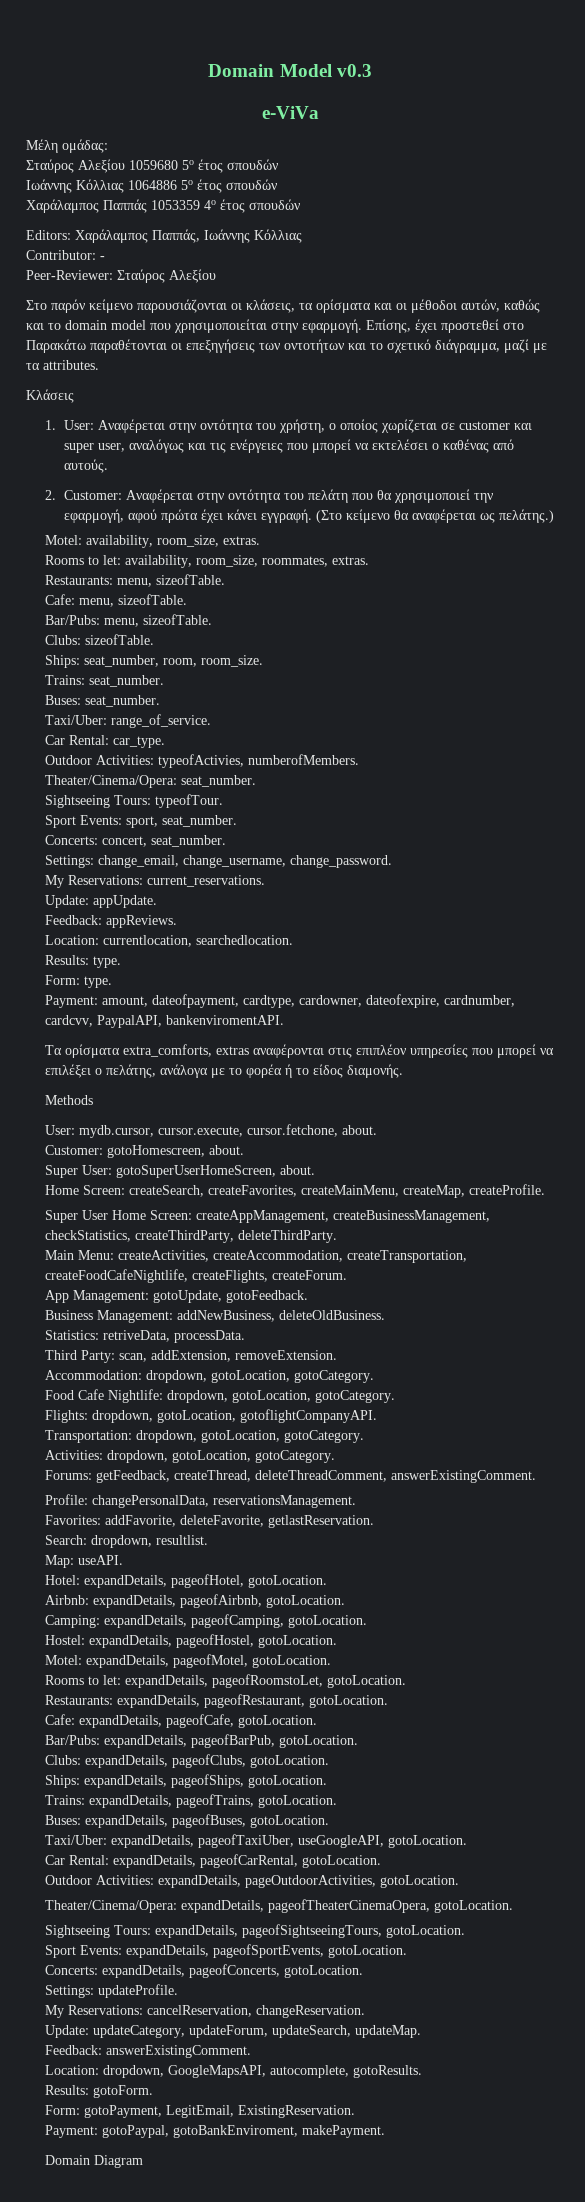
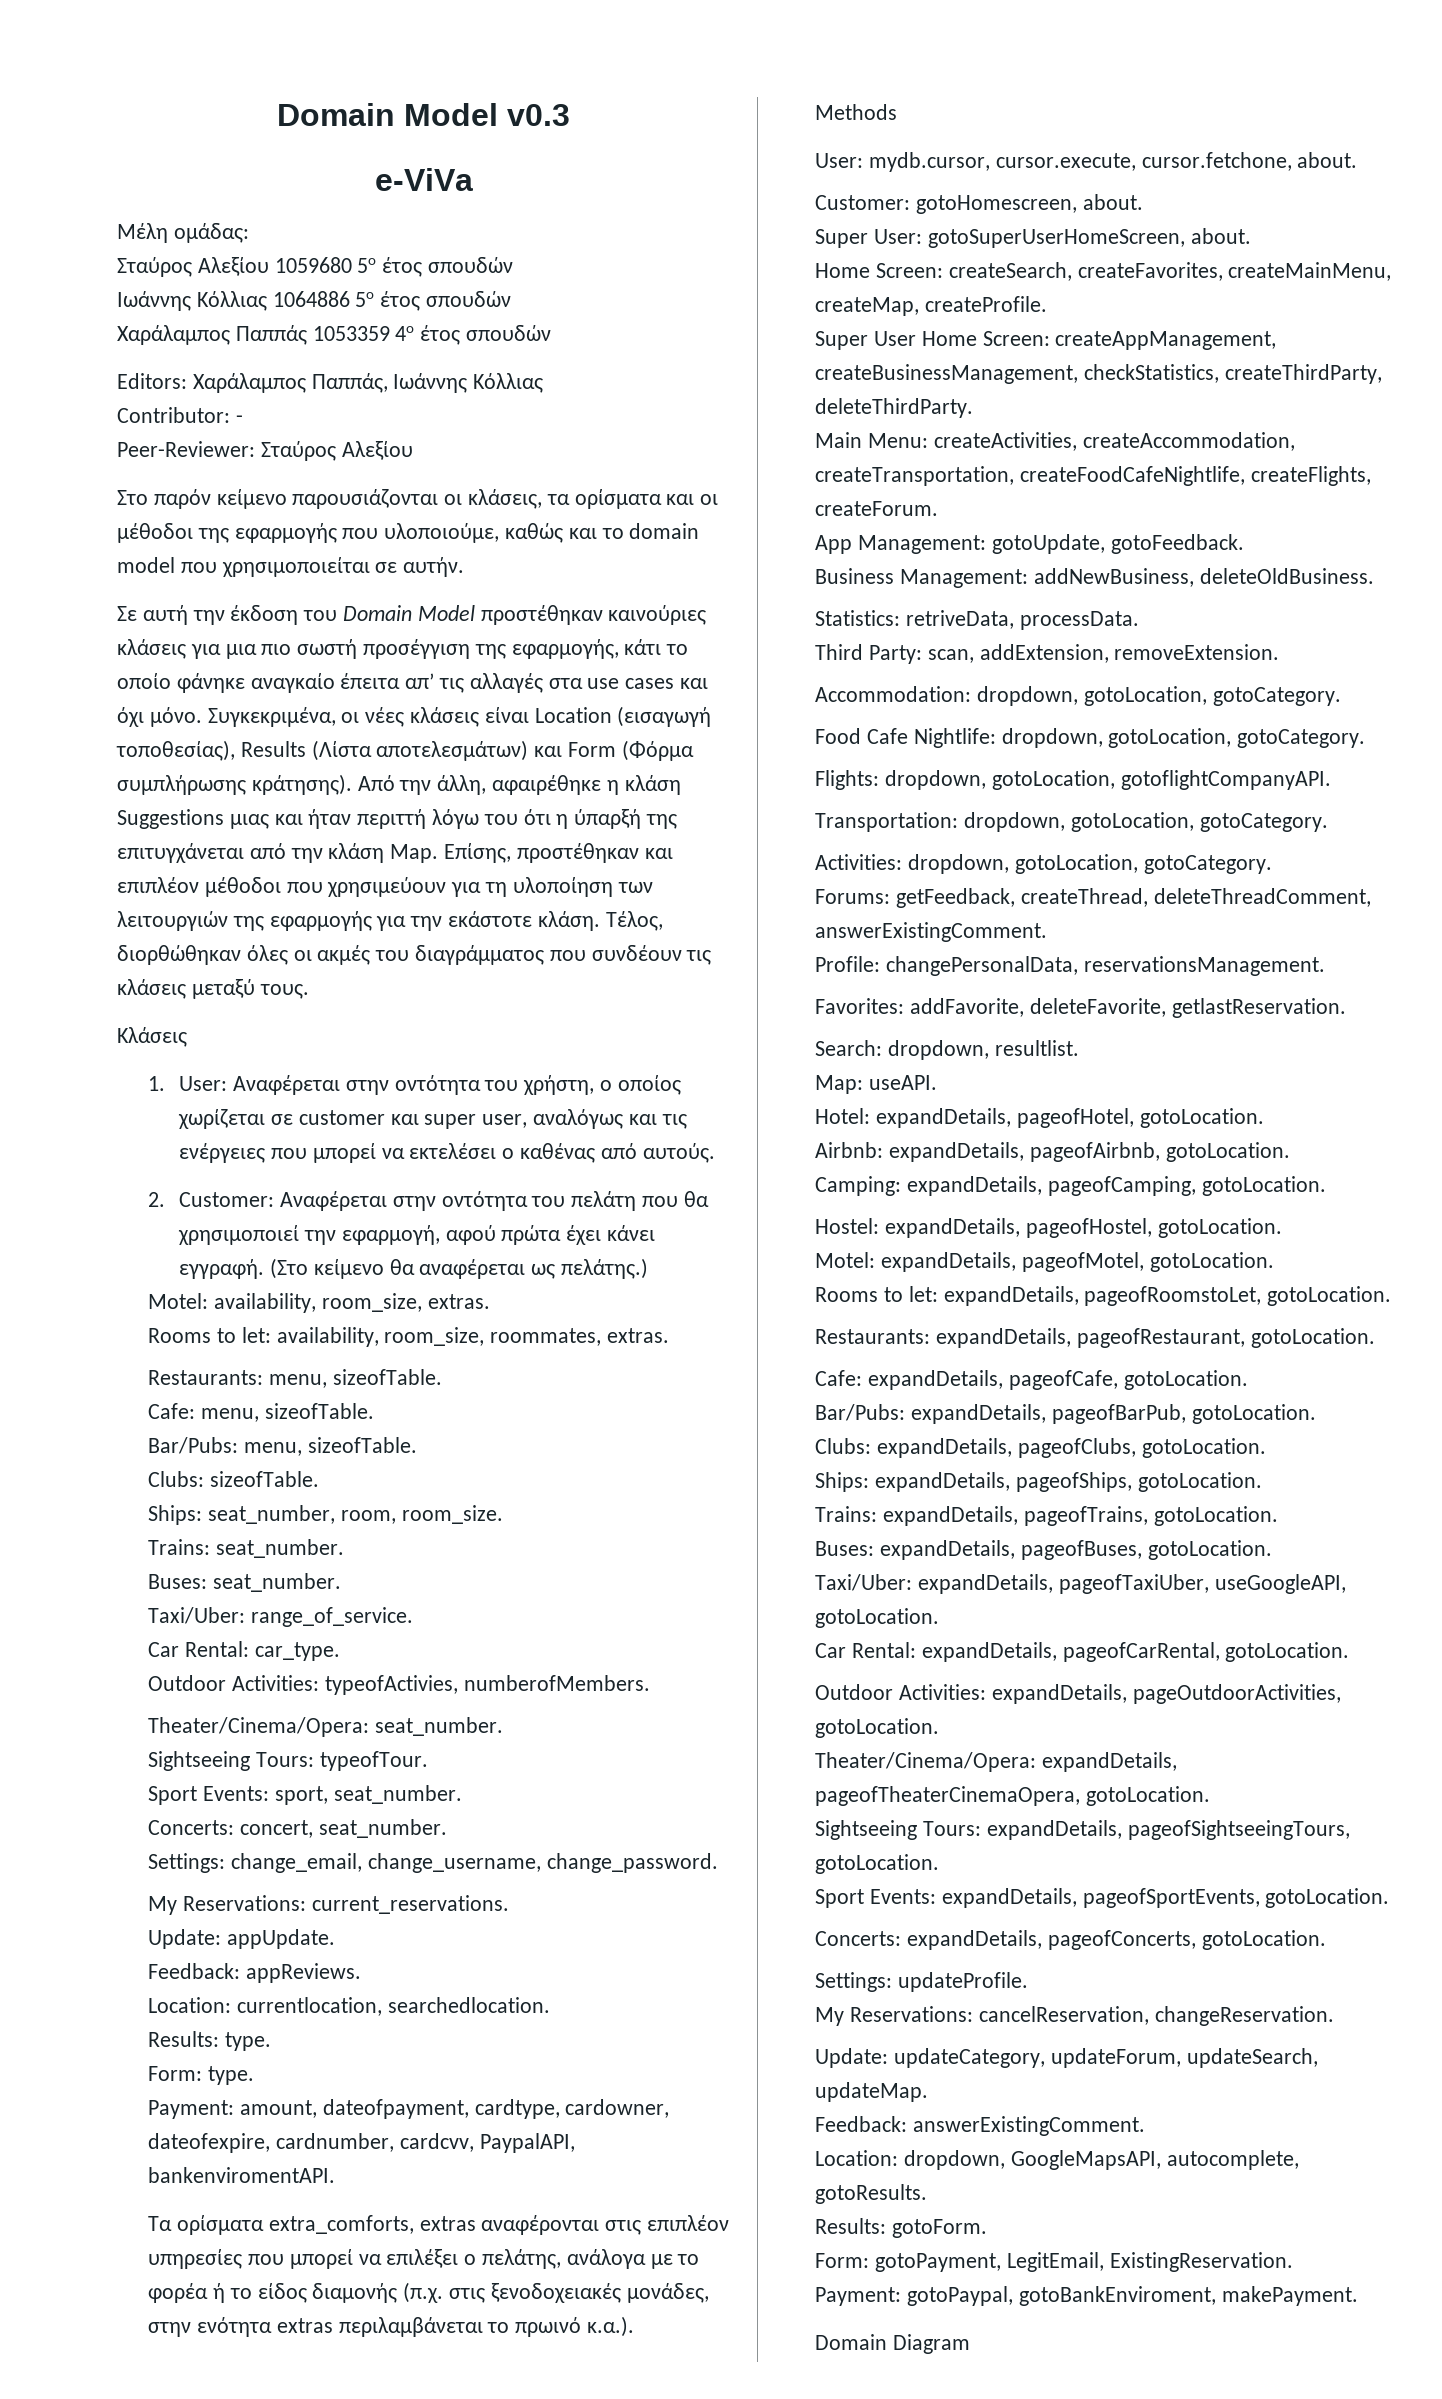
[461,299,500,312] αυτών, -> [197,523,500,543] της εφαρμογής που υλοποιούμε,
[271,319,524,333] [26,339,547,353] [26,360,99,370] στην εφαρμογή. Επίσης, έχει προστεθεί στο Παρακάτω παραθέτονται οι επεξηγήσεις των οντοτήτων και το σχετικό διάγραμμα, μαζί με τα attributes. -> [375,557,465,577] [117,605,707,625] [117,639,689,659] [117,673,709,693] [117,706,712,727] [116,740,694,761] [117,774,681,795] [117,809,678,829] [117,843,673,863] [117,877,653,897] [117,911,663,931] [117,945,712,965] [117,979,309,999] σε αυτήν. // Σε αυτή την έκδοση του Domain Model προστέθηκαν καινούριες κλάσεις για μια πιο σωστή προσέγγιση της εφαρμογής, κάτι το οποίο φάνηκε αναγκαίο έπειτα απ’ τις αλλαγές στα use cases και όχι μόνο. Συγκεκριμένα, οι νέες κλάσεις είναι Location (εισαγωγή τοποθεσίας), Results (Λίστα αποτελεσμάτων) και Form (Φόρμα συμπλήρωσης κράτησης). Από την άλλη, αφαιρέθηκε η κλάση Suggestions μιας και ήταν περιττή λόγω του ότι η ύπαρξή της επιτυγχάνεται από την κλάση Μap. Επίσης, προστέθηκαν και επιπλέον μέθοδοι που χρησιμεύουν για τη υλοποίηση των λειτουργιών της εφαρμογής για την εκάστοτε κλάση. Τέλος, διορθώθηκαν όλες οι ακμές του διαγράμματος που συνδέουν τις κλάσεις μεταξύ τους.
[346,1064,403,1078] διαμονής. -> [312,2282,709,2303] [148,2316,634,2337] διαμονής (π.χ. στις ξενοδοχειακές μονάδες, στην ενότητα extras περιλαμβάνεται το πρωινό κ.α.).

